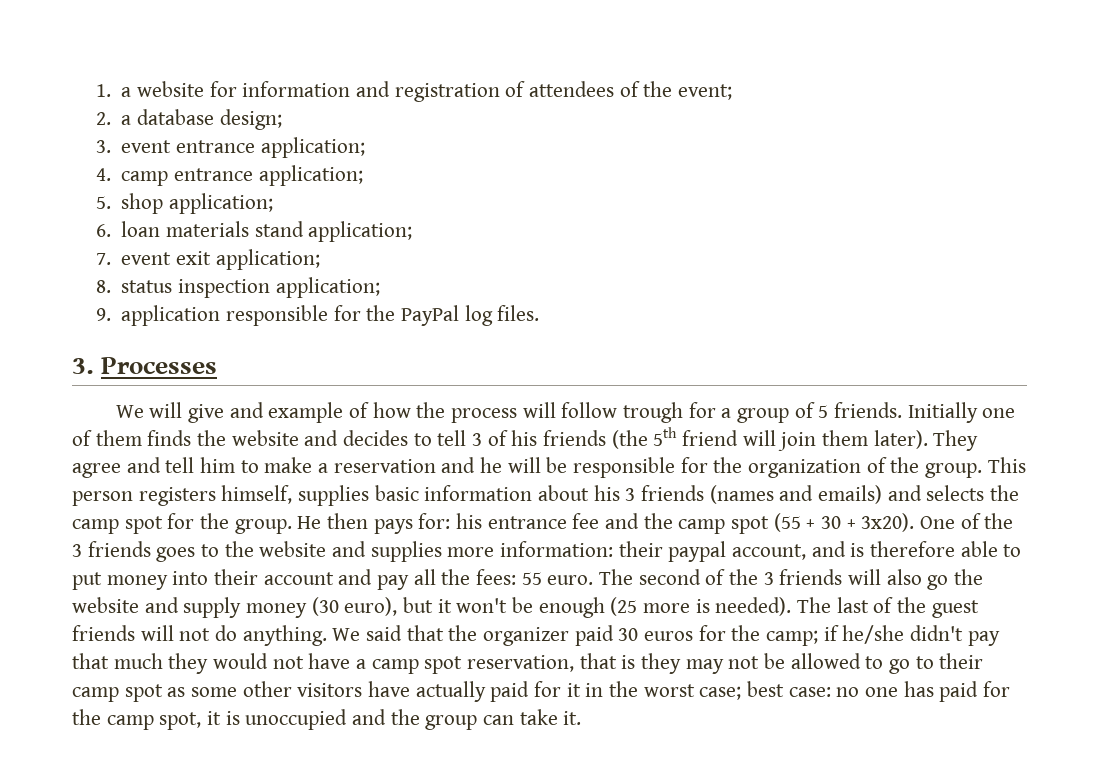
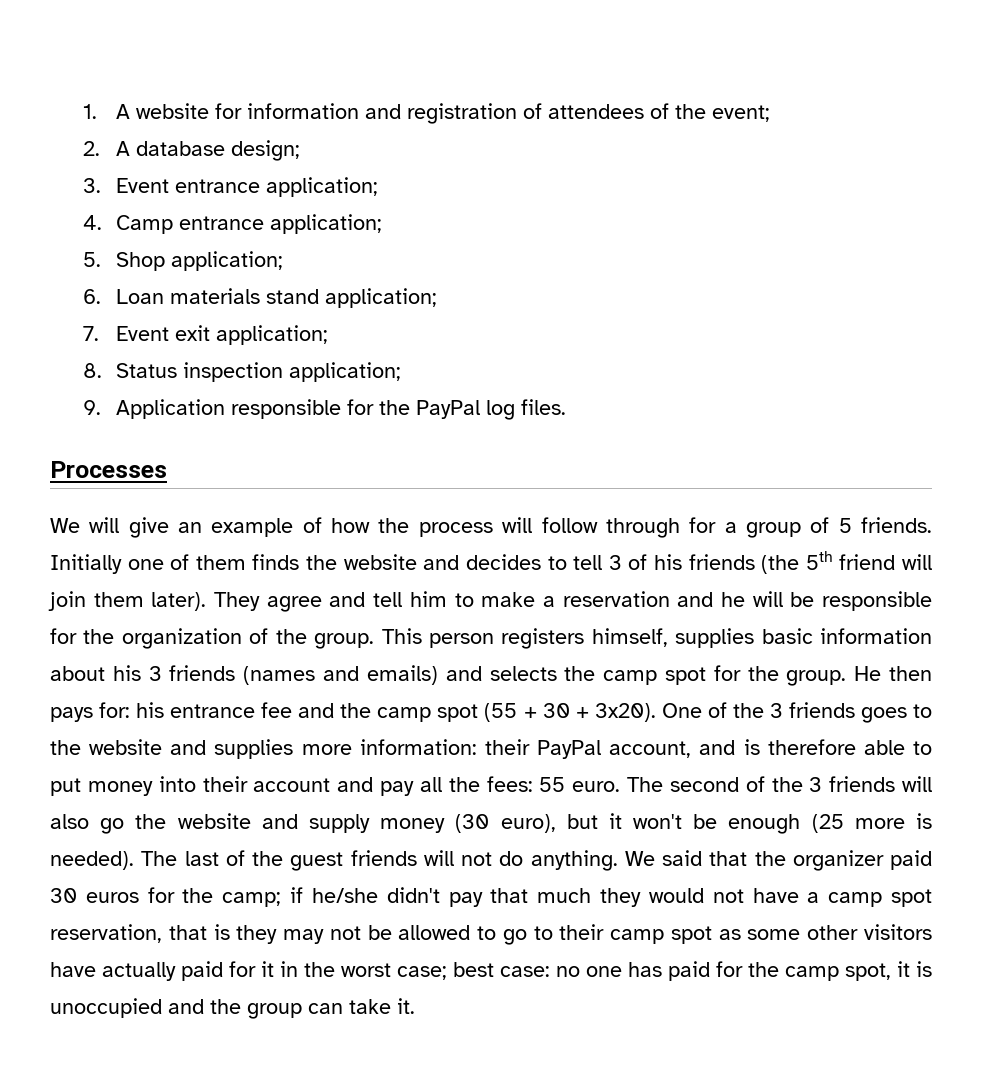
[121,87,132,97] a -> [116,104,131,119] A
[121,115,132,125] a -> [116,141,131,156] A
[121,140,172,153] event -> [116,178,170,193] Event
[121,171,169,186] camp -> [116,215,174,234] Camp
[121,193,164,214] shop -> [116,252,166,271] Shop
[121,221,161,237] loan -> [116,289,165,304] Loan
[121,252,172,265] event -> [116,326,170,341] Event
[121,280,173,293] status -> [116,363,178,378] Status
[121,305,221,326] application -> [116,399,226,419] Application
[72,358,94,374] 3. -> (567, 407) none
[229,402,264,418] and -> [178,522,203,533] an
[623,402,684,423] trough -> [605,518,680,538] through
[668,541,727,562] paypal -> [537,740,602,759] PayPal

